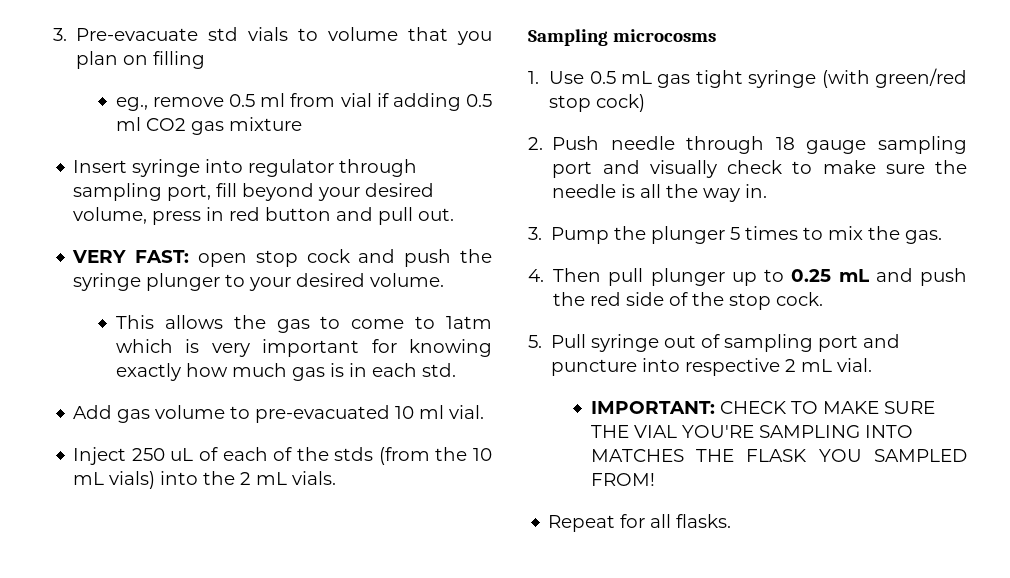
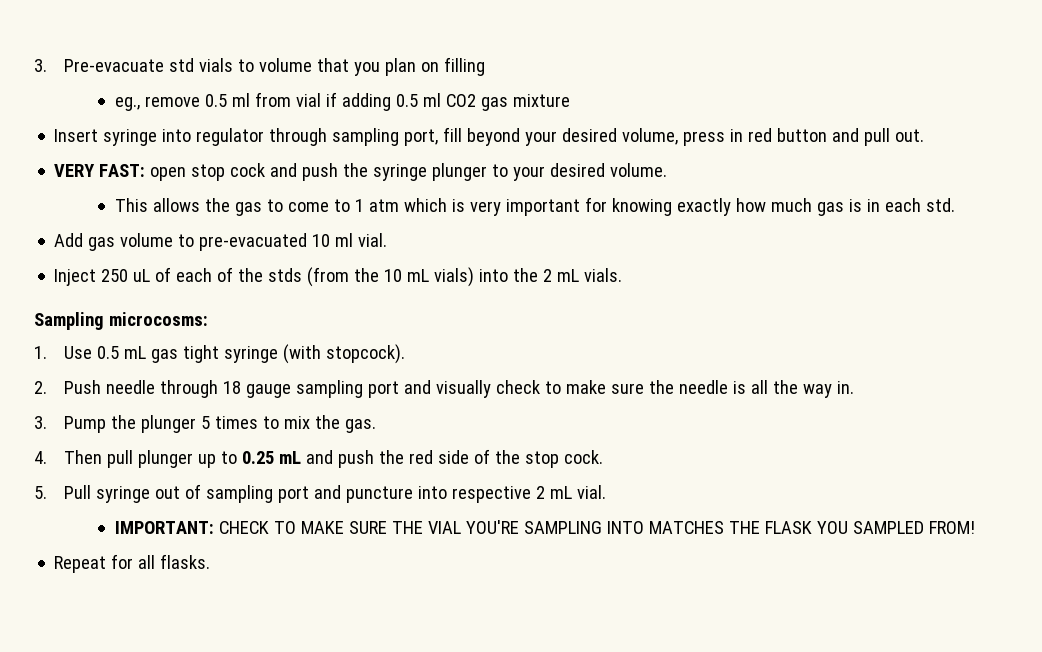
[446,316,493,329] 1atm -> [354,199,399,212] 1 atm
[613,29,717,42] microcosms -> [108,312,208,326] microcosms:
[875,68,967,88] [549,94,646,112] green/red stop cock) -> [326,344,406,364] stopcock).

